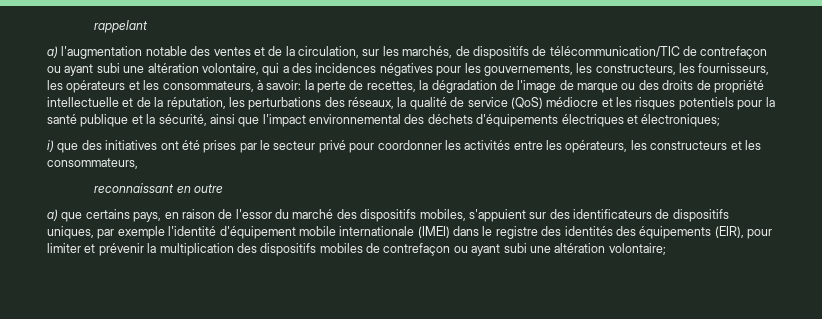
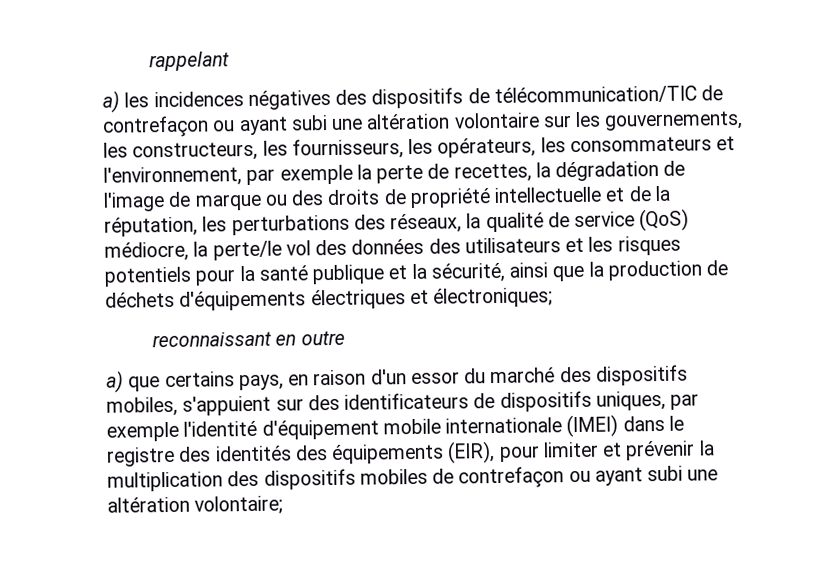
[61,46,470,59] l'augmentation notable des ventes et de la circulation, sur les marchés, de -> [124,89,368,111] les incidences négatives des
[201,63,462,76] volontaire, qui a des incidences négatives pour -> [453,112,572,129] volontaire sur
[66,80,302,93] opérateurs et les consommateurs, à savoir: -> [437,136,736,158] [103,164,353,187] opérateurs, les consommateurs et l'environnement, par exemple
[546,97,599,107] médiocre -> [104,237,561,262] médiocre, la perte/le vol des données des utilisateurs
[262,114,425,127] l'impact environnemental des -> [588,260,729,281] la production de
[47,140,761,153] [47,158,138,169] // i) que des initiatives ont été prises par le secteur privé pour coordonner les activités entre les opérateurs, les constructeurs et les consommateurs, -> (554, 297) none
[218,209,272,219] de l'essor -> [370,369,460,385] d'un essor

